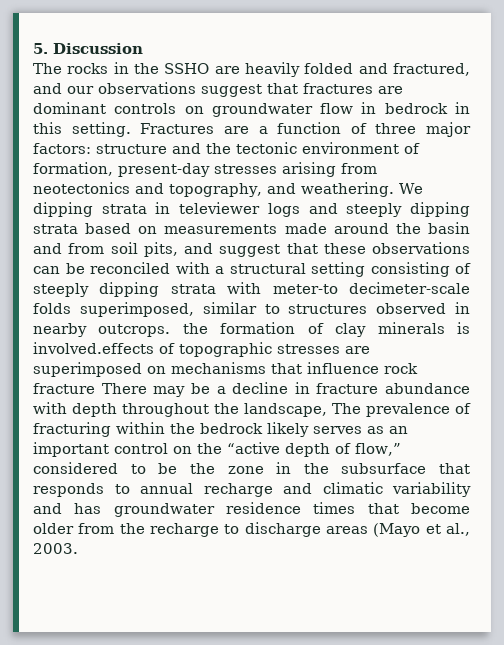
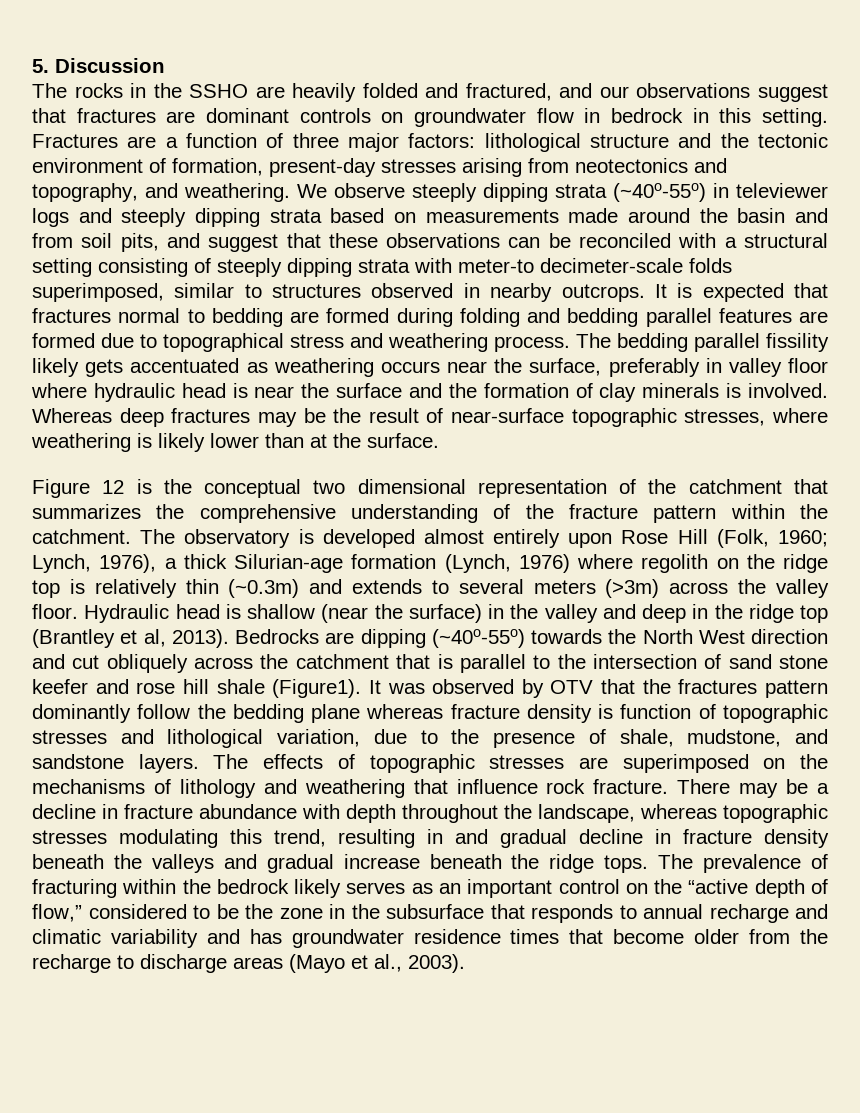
(91, 148) none -> [484,133,581,152] lithological
[33,202,147,217] dipping strata -> [334,183,706,202] observe steeply dipping strata (~40o-55o)
(171, 330) none -> [654,283,829,302] [32,308,828,327] [32,333,829,352] [32,358,828,377] [31,383,442,402] It is expected that fractures normal to bedding are formed during folding and bedding parallel features are formed due to topographical stress and weathering process. The bedding parallel fissility likely gets accentuated as weathering occurs near the surface, preferably in valley floor where hydraulic head is near the surface and
[33,342,154,354] involved.effects -> [748,383,828,398] [32,408,828,427] [31,433,439,452] [32,479,828,498] [32,504,828,523] [32,529,828,548] [32,554,828,573] [32,579,829,598] [32,604,828,623] [32,629,828,648] [32,654,828,673] [32,679,828,698] [32,704,828,723] [32,729,829,748] [32,754,324,773] involved. Whereas deep fractures may be the result of near-surface topographic stresses, where weathering is likely lower than at the surface. // Figure 12 is the conceptual two dimensional representation of the catchment that summarizes the comprehensive understanding of the fracture pattern within the catchment. The observatory is developed almost entirely upon Rose Hill (Folk, 1960; Lynch, 1976), a thick Silurian-age formation (Lynch, 1976) where regolith on the ridge top is relatively thin (~0.3m) and extends to several meters (>3m) across the valley floor. Hydraulic head is shallow (near the surface) in the valley and deep in the ridge top (Brantley et al, 2013). Bedrocks are dipping (~40o-55o) towards the North West direction and cut obliquely across the catchment that is parallel to the intersection of sand stone keefer and rose hill shale (Figure1). It was observed by OTV that the fractures pattern dominantly follow the bedding plane whereas fracture density is function of topographic stresses and lithological variation, due to the presence of shale, mudstone, and sandstone layers. The effects
[171,362,266,374] mechanisms -> [800,754,829,769] [32,779,405,798] the mechanisms of lithology and weathering
[33,383,95,394] fracture -> [593,779,669,794] fracture.
(327, 410) none -> [640,804,828,823] [32,829,829,848] [32,854,649,873] whereas topographic stresses modulating this trend, resulting in and gradual decline in fracture density beneath the valleys and gradual increase beneath the ridge tops.
[33,543,78,554] 2003. -> [408,954,465,973] 2003).

